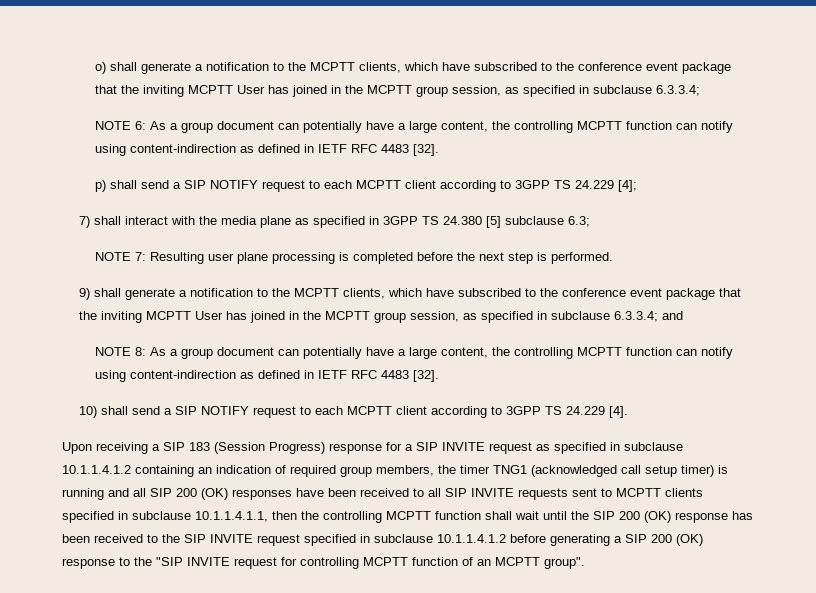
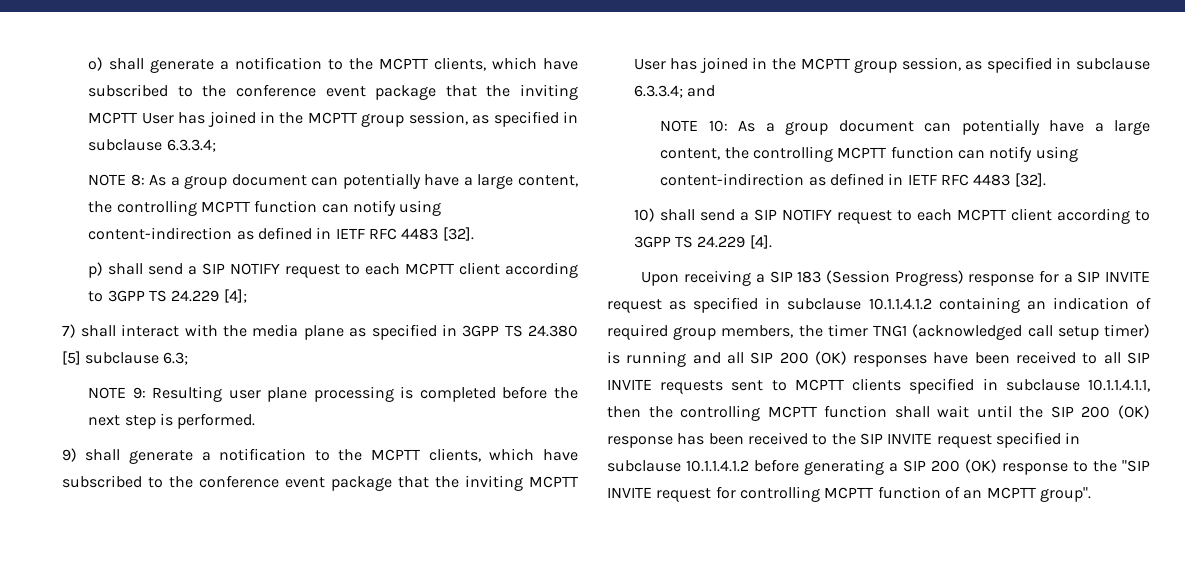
[135,121,147,130] 6: -> [130,174,145,186] 8:
[135,252,147,261] 7: -> [132,387,146,399] 9:
[135,347,147,356] 8: -> [708,120,728,132] 10:

